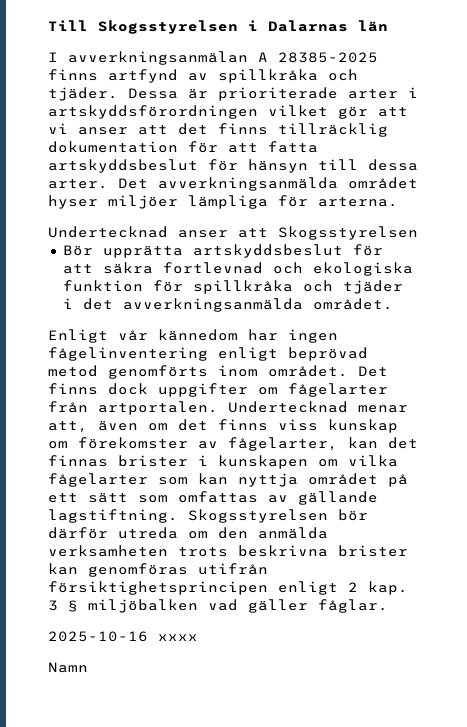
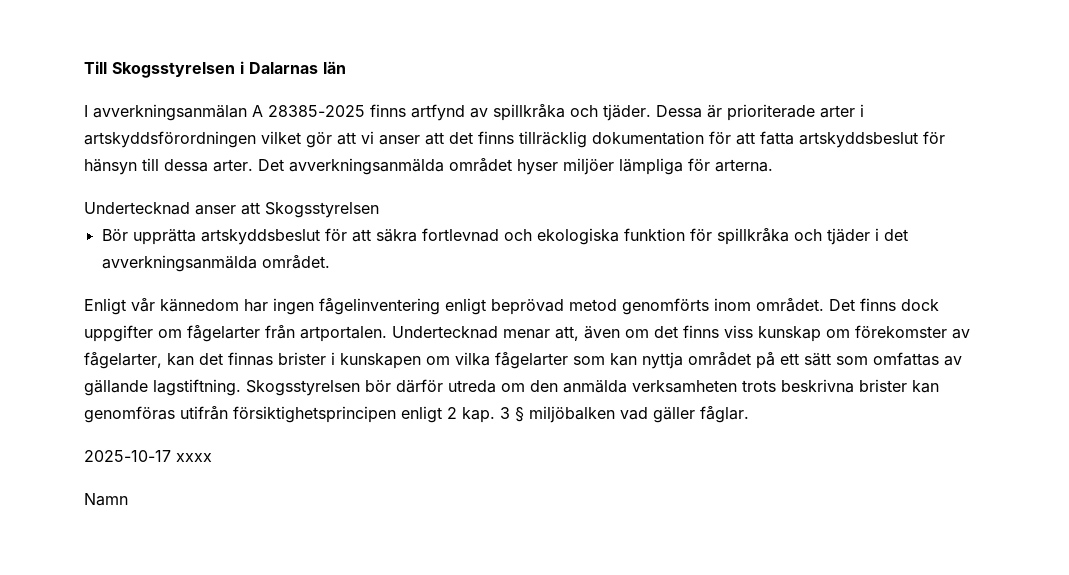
[48,631,148,642] 2025-10-16 -> [84,450,171,462] 2025-10-17

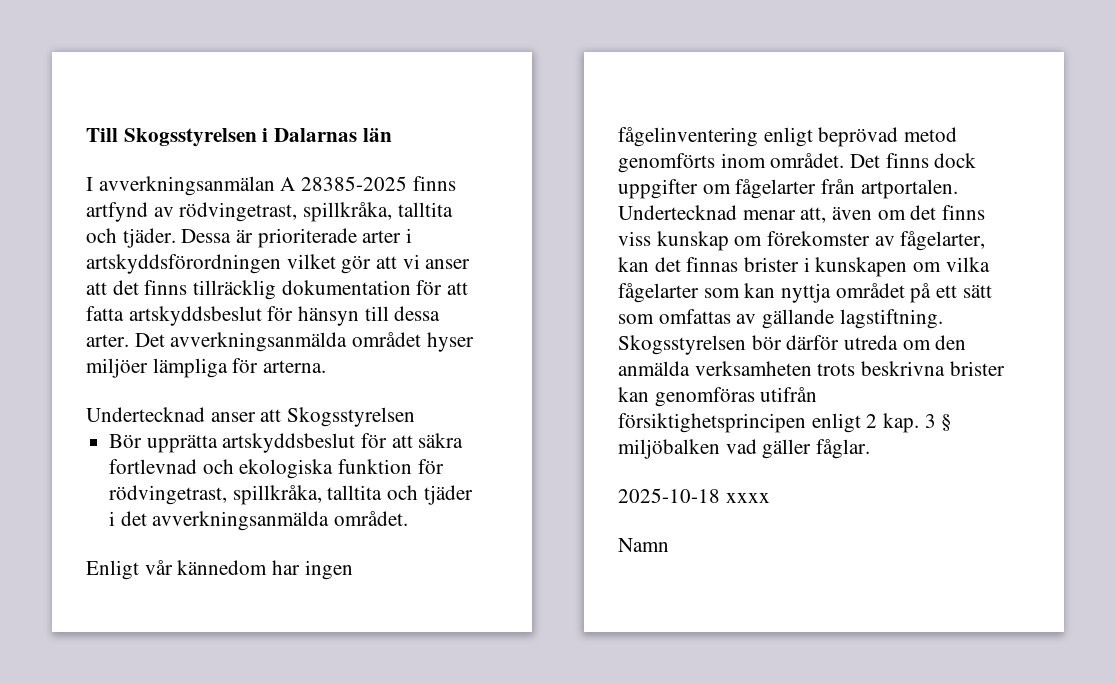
[493,104,565,121] spillkråka -> [179,202,453,222] rödvingetrast, spillkråka, talltita
[716,228,789,245] spillkråka -> [109,485,383,505] rödvingetrast, spillkråka, talltita
[84,450,171,462] 2025-10-17 -> [618,488,720,503] 2025-10-18

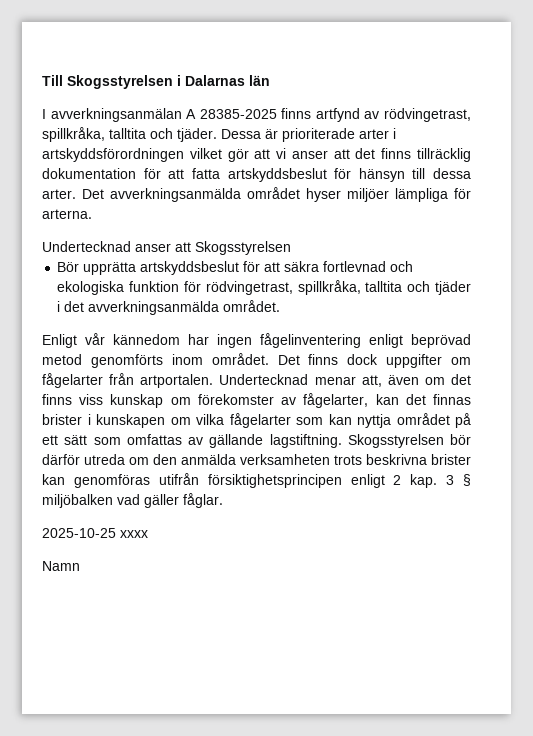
[618,488,720,503] 2025-10-18 -> [42,528,116,538] 2025-10-25

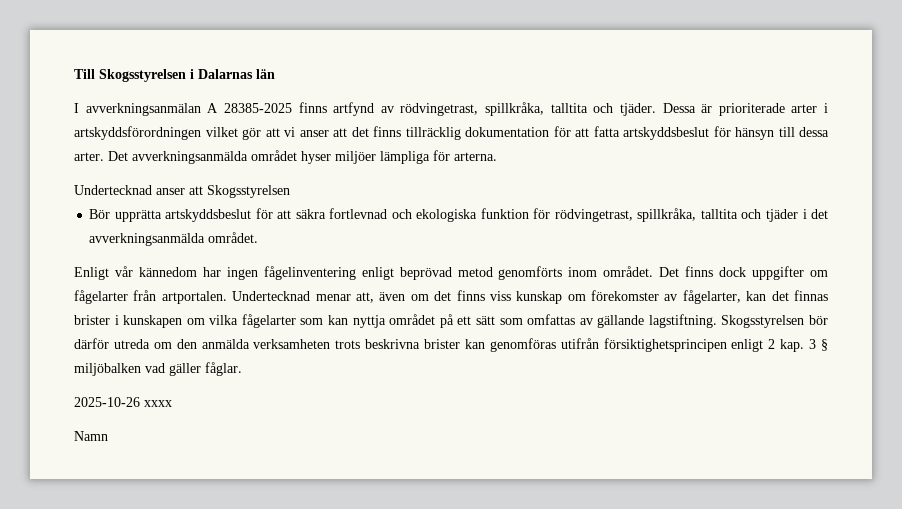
[42,528,116,538] 2025-10-25 -> [74,397,140,407] 2025-10-26

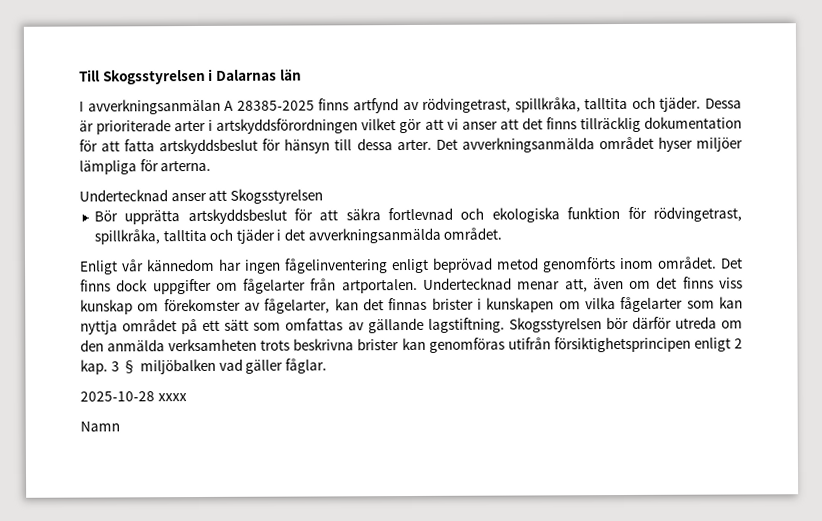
[74,397,140,407] 2025-10-26 -> [80,391,155,402] 2025-10-28

